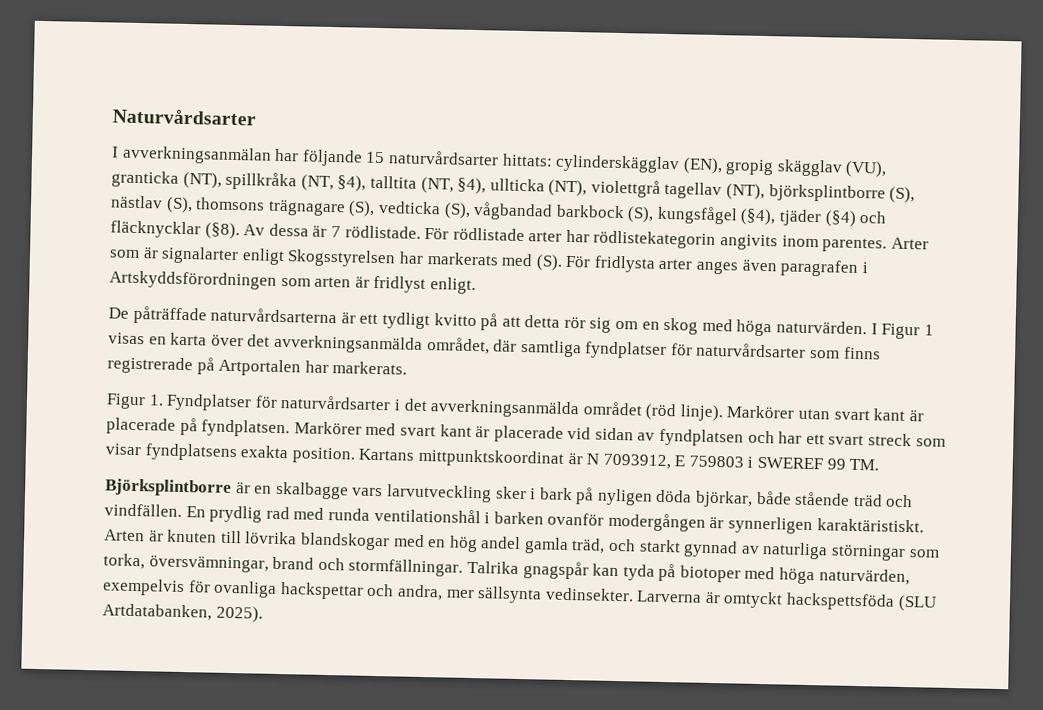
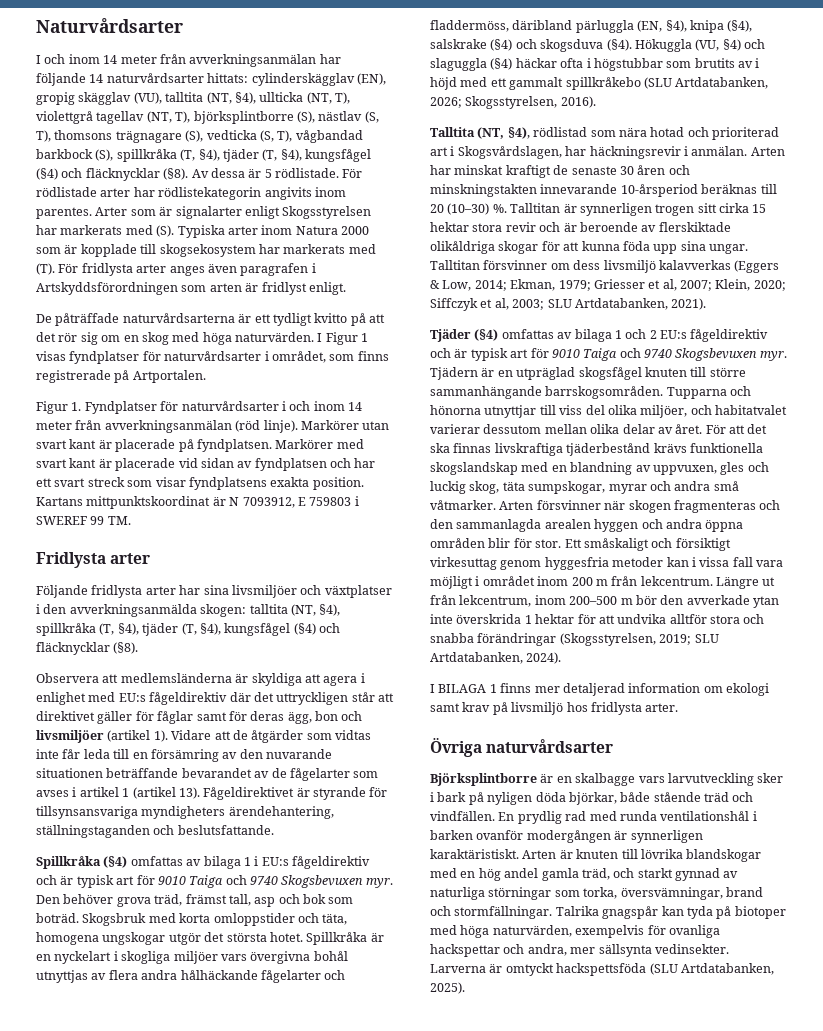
(119, 152) none -> [44,54,186,64] och inom 14 meter från
[365,151,386,164] 15 -> [89,74,104,83] 14
[111,170,766,201] granticka (NT), spillkråka (NT, §4), talltita (NT, §4), ullticka (NT), violettgrå tagellav (NT), -> [165,92,350,104] [36,111,191,124] talltita (NT, §4), ullticka (NT, T), violettgrå tagellav (NT, T),
[165,196,193,214] (S), -> [364,111,379,123] [36,130,51,142] (S, T),
[443,202,471,219] (S), -> [259,130,293,142] (S, T),
[656,205,823,227] kungsfågel (§4), tjäder -> [116,149,371,162] spillkråka (T, §4), tjäder (T, §4), kungsfågel
[330,226,341,238] 7 -> [264,169,272,178] 5
(563, 262) none -> [177,225,369,238] [36,244,376,257] [36,263,55,275] Typiska arter inom Natura 2000 som är kopplade till skogsekosystem har markerats med (T).
[524,315,561,328] detta -> [36,332,56,342] det
[148,332,582,358] en karta över det avverkningsanmälda området, där samtliga -> (66, 356) none
(807, 350) none -> [264,351,326,363] i området,
[218,358,408,377] Artportalen har markerats. -> [132,370,206,383] Artportalen.
[403,398,643,419] det avverkningsanmälda området -> [289,401,362,411] [36,420,232,433] och inom 14 meter från avverkningsanmälan
(880, 464) none -> [36,552,151,568] [36,585,392,598] [36,604,341,617] [36,623,340,636] [36,642,139,655] [36,673,365,686] [36,692,394,705] [36,711,363,724] [36,730,371,743] [36,749,332,762] [36,768,379,781] [36,787,388,800] [36,806,334,819] [36,825,274,838] [36,856,370,869] [36,875,393,888] [36,894,354,907] [36,913,348,926] [36,932,384,945] [36,951,348,964] [36,970,346,983] [430,20,753,33] [430,39,765,52] [430,58,760,71] [430,77,769,90] [430,96,596,109] [430,127,779,140] [430,146,785,159] [430,165,690,178] [430,184,777,197] [430,203,767,216] [430,222,731,232] [430,241,748,254] [430,260,780,273] [430,279,786,291] [430,298,707,311] [430,329,769,342] [430,348,787,361] [430,367,746,380] [430,386,752,399] [430,405,787,418] [430,424,768,434] [430,443,763,456] [430,462,769,475] [430,481,739,494] [430,500,781,513] [430,519,744,532] [430,538,731,551] [430,557,783,570] [430,576,776,589] [430,595,779,608] [430,614,765,624] [430,633,719,646] [430,652,562,664] [430,683,769,696] [430,702,679,715] [430,737,614,757] // Fridlysta arter // Följande fridlysta arter har sina livsmiljöer och växtplatser i den avverkningsanmälda skogen: talltita (NT, §4), spillkråka (T, §4), tjäder (T, §4), kungsfågel (§4) och fläcknycklar (§8). // Observera att medlemsländerna är skyldiga att agera i enlighet med EU:s fågeldirektiv där det uttryckligen står att direktivet gäller för fåglar samt för deras ägg, bon och livsmiljöer (artikel 1). Vidare att de åtgärder som vidtas inte får leda till en försämring av den nuvarande situationen beträffande bevarandet av de fågelarter som avses i artikel 1 (artikel 13). Fågeldirektivet är styrande för tillsynsansvariga myndigheters ärendehantering, ställningstaganden och beslutsfattande. // Spillkråka (§4) omfattas av bilaga 1 i EU:s fågeldirektiv och är typisk art för 9010 Taiga och 9740 Skogsbevuxen myr. Den behöver grova träd, främst tall, asp och bok som boträd. Skogsbruk med korta omloppstider och täta, homogena ungskogar utgör det största hotet. Spillkråka är en nyckelart i skogliga miljöer vars övergivna bohål utnyttjas av flera andra hålhäckande fågelarter och fladdermöss, däribland pärluggla (EN, §4), knipa (§4), salskrake (§4) och skogsduva (§4). Hökuggla (VU, §4) och slaguggla (§4) häckar ofta i högstubbar som brutits av i höjd med ett gammalt spillkråkebo (SLU Artdatabanken, 2026; Skogsstyrelsen, 2016). // Talltita (NT, §4), rödlistad som nära hotad och prioriterad art i Skogsvårdslagen, har häckningsrevir i anmälan. Arten har minskat kraftigt de senaste 30 åren och minskningstakten innevarande 10-årsperiod beräknas till 20 (10–30) %. Talltitan är synnerligen trogen sitt cirka 15 hektar stora revir och är beroende av flerskiktade olikåldriga skogar för att kunna föda upp sina ungar. Talltitan försvinner om dess livsmiljö kalavverkas (Eggers & Low, 2014; Ekman, 1979; Griesser et al, 2007; Klein, 2020; Siffczyk et al, 2003; SLU Artdatabanken, 2021). // Tjäder (§4) omfattas av bilaga 1 och 2 EU:s fågeldirektiv och är typisk art för 9010 Taiga och 9740 Skogsbevuxen myr. Tjädern är en utpräglad skogsfågel knuten till större sammanhängande barrskogsområden. Tupparna och hönorna utnyttjar till viss del olika miljöer, och habitatvalet varierar dessutom mellan olika delar av året. För att det ska finnas livskraftiga tjäderbestånd krävs funktionella skogslandskap med en blandning av uppvuxen, gles och luckig skog, täta sumpskogar, myrar och andra små våtmarker. Arten försvinner när skogen fragmenteras och den sammanlagda arealen hyggen och andra öppna områden blir för stor. Ett småskaligt och försiktigt virkesuttag genom hyggesfria metoder kan i vissa fall vara möjligt i området inom 200 m från lekcentrum. Längre ut från lekcentrum, inom 200–500 m bör den avverkade ytan inte överskrida 1 hektar för att undvika alltför stora och snabba förändringar (Skogsstyrelsen, 2019; SLU Artdatabanken, 2024). // I BILAGA 1 finns mer detaljerad information om ekologi samt krav på livsmiljö hos fridlysta arter. // Övriga naturvårdsarter

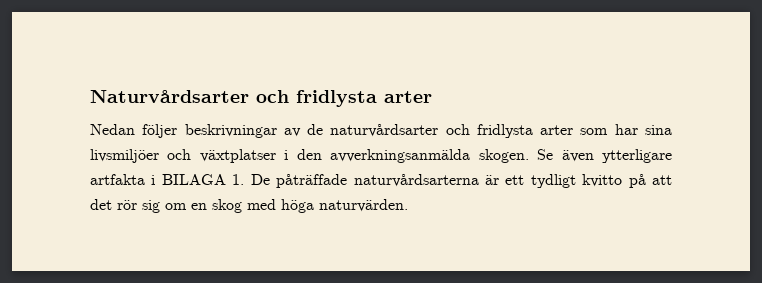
[36,54,341,67] [36,73,386,86] [36,92,350,105] [36,111,379,124] [36,130,363,143] [36,149,371,162] [36,168,363,181] [36,187,346,200] [36,206,372,219] [36,225,369,238] [36,244,376,257] [36,263,316,276] [36,282,346,295] // I och inom 14 meter från avverkningsanmälan har följande 14 naturvårdsarter hittats: cylinderskägglav (EN), gropig skägglav (VU), talltita (NT, §4), ullticka (NT, T), violettgrå tagellav (NT, T), björksplintborre (S), nästlav (S, T), thomsons trägnagare (S), vedticka (S, T), vågbandad barkbock (S), spillkråka (T, §4), tjäder (T, §4), kungsfågel (§4) och fläcknycklar (§8). Av dessa är 5 rödlistade. För rödlistade arter har rödlistekategorin angivits inom parentes. Arter som är signalarter enligt Skogsstyrelsen har markerats med (S). Typiska arter inom Natura 2000 som är kopplade till skogsekosystem har markerats med (T). För fridlysta arter anges även paragrafen i Artskyddsförordningen som arten är fridlyst enligt. // -> [256,90,432,107] [90,124,672,138] [90,149,673,163] [90,174,245,185] och fridlysta arter // Nedan följer beskrivningar av de naturvårdsarter och fridlysta arter som har sina livsmiljöer och växtplatser i den avverkningsanmälda skogen. Se även ytterligare artfakta i BILAGA 1.
[317,332,369,345] [36,351,389,364] [36,370,206,383] [36,401,362,414] [36,420,390,433] [36,439,364,452] [36,458,376,471] [36,477,364,490] [36,496,359,509] [36,516,131,525] [36,552,151,568] [36,585,392,598] [36,604,341,617] [36,623,340,636] [36,642,139,655] [36,673,365,686] [36,692,394,705] [36,711,363,724] [36,730,371,743] [36,749,332,762] [36,768,379,781] [36,787,388,800] [36,806,334,819] [36,825,274,838] [36,856,370,869] [36,875,393,888] [36,894,354,907] [36,913,348,926] [36,932,384,945] [36,951,348,964] [36,970,346,983] [430,20,753,33] [430,39,765,52] [430,58,760,71] [430,77,769,90] [430,96,596,109] [430,127,779,140] [430,146,785,159] [430,165,690,178] [430,184,777,197] [430,203,767,216] [430,222,731,232] [430,241,748,254] [430,260,780,273] [430,279,786,291] [430,298,707,311] [430,329,769,342] [430,348,787,361] [430,367,746,380] [430,386,752,399] [430,405,787,418] [430,424,768,434] [430,443,763,456] [430,462,769,475] [430,481,739,494] [430,500,781,513] [430,519,744,532] [430,538,731,551] [430,557,783,570] [430,576,776,589] [430,595,779,608] [430,614,765,624] [430,633,719,646] [430,652,562,664] [430,683,769,696] [430,702,679,715] [430,737,614,757] [430,773,784,786] [430,792,754,805] [430,811,757,824] [430,830,703,843] [430,849,762,862] [430,868,739,881] [430,887,763,900] [430,906,786,919] [430,925,720,938] [430,944,729,957] [430,963,774,976] [430,982,465,994] I Figur 1 visas fyndplatser för naturvårdsarter i området, som finns registrerade på Artportalen. // Figur 1. Fyndplatser för naturvårdsarter i och inom 14 meter från avverkningsanmälan (röd linje). Markörer utan svart kant är placerade på fyndplatsen. Markörer med svart kant är placerade vid sidan av fyndplatsen och har ett svart streck som visar fyndplatsens exakta position. Kartans mittpunktskoordinat är N 7093912, E 759803 i SWEREF 99 TM. // Fridlysta arter // Följande fridlysta arter har sina livsmiljöer och växtplatser i den avverkningsanmälda skogen: talltita (NT, §4), spillkråka (T, §4), tjäder (T, §4), kungsfågel (§4) och fläcknycklar (§8). // Observera att medlemsländerna är skyldiga att agera i enlighet med EU:s fågeldirektiv där det uttryckligen står att direktivet gäller för fåglar samt för deras ägg, bon och livsmiljöer (artikel 1). Vidare att de åtgärder som vidtas inte får leda till en försämring av den nuvarande situationen beträffande bevarandet av de fågelarter som avses i artikel 1 (artikel 13). Fågeldirektivet är styrande för tillsynsansvariga myndigheters ärendehantering, ställningstaganden och beslutsfattande. // Spillkråka (§4) omfattas av bilaga 1 i EU:s fågeldirektiv och är typisk art för 9010 Taiga och 9740 Skogsbevuxen myr. Den behöver grova träd, främst tall, asp och bok som boträd. Skogsbruk med korta omloppstider och täta, homogena ungskogar utgör det största hotet. Spillkråka är en nyckelart i skogliga miljöer vars övergivna bohål utnyttjas av flera andra hålhäckande fågelarter och fladdermöss, däribland pärluggla (EN, §4), knipa (§4), salskrake (§4) och skogsduva (§4). Hökuggla (VU, §4) och slaguggla (§4) häckar ofta i högstubbar som brutits av i höjd med ett gammalt spillkråkebo (SLU Artdatabanken, 2026; Skogsstyrelsen, 2016). // Talltita (NT, §4), rödlistad som nära hotad och prioriterad art i Skogsvårdslagen, har häckningsrevir i anmälan. Arten har minskat kraftigt de senaste 30 åren och minskningstakten innevarande 10-årsperiod beräknas till 20 (10–30) %. Talltitan är synnerligen trogen sitt cirka 15 hektar stora revir och är beroende av flerskiktade olikåldriga skogar för att kunna föda upp sina ungar. Talltitan försvinner om dess livsmiljö kalavverkas (Eggers & Low, 2014; Ekman, 1979; Griesser et al, 2007; Klein, 2020; Siffczyk et al, 2003; SLU Artdatabanken, 2021). // Tjäder (§4) omfattas av bilaga 1 och 2 EU:s fågeldirektiv och är typisk art för 9010 Taiga och 9740 Skogsbevuxen myr. Tjädern är en utpräglad skogsfågel knuten till större sammanhängande barrskogsområden. Tupparna och hönorna utnyttjar till viss del olika miljöer, och habitatvalet varierar dessutom mellan olika delar av året. För att det ska finnas livskraftiga tjäderbestånd krävs funktionella skogslandskap med en blandning av uppvuxen, gles och luckig skog, täta sumpskogar, myrar och andra små våtmarker. Arten försvinner när skogen fragmenteras och den sammanlagda arealen hyggen och andra öppna områden blir för stor. Ett småskaligt och försiktigt virkesuttag genom hyggesfria metoder kan i vissa fall vara möjligt i området inom 200 m från lekcentrum. Längre ut från lekcentrum, inom 200–500 m bör den avverkade ytan inte överskrida 1 hektar för att undvika alltför stora och snabba förändringar (Skogsstyrelsen, 2019; SLU Artdatabanken, 2024). // I BILAGA 1 finns mer detaljerad information om ekologi samt krav på livsmiljö hos fridlysta arter. // Övriga naturvårdsarter // Björksplintborre är en skalbagge vars larvutveckling sker i bark på nyligen döda björkar, både stående träd och vindfällen. En prydlig rad med runda ventilationshål i barken ovanför modergången är synnerligen karaktäristiskt. Arten är knuten till lövrika blandskogar med en hög andel gamla träd, och starkt gynnad av naturliga störningar som torka, översvämningar, brand och stormfällningar. Talrika gnagspår kan tyda på biotoper med höga naturvärden, exempelvis för ovanliga hackspettar och andra, mer sällsynta vedinsekter. Larverna är omtyckt hackspettsföda (SLU Artdatabanken, 2025). -> (408, 205) none

